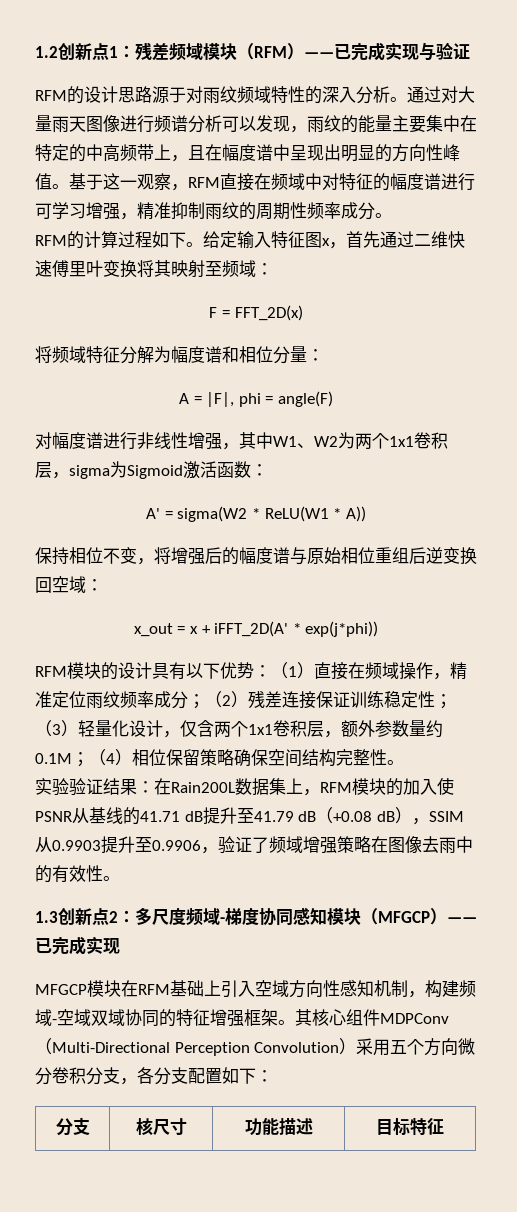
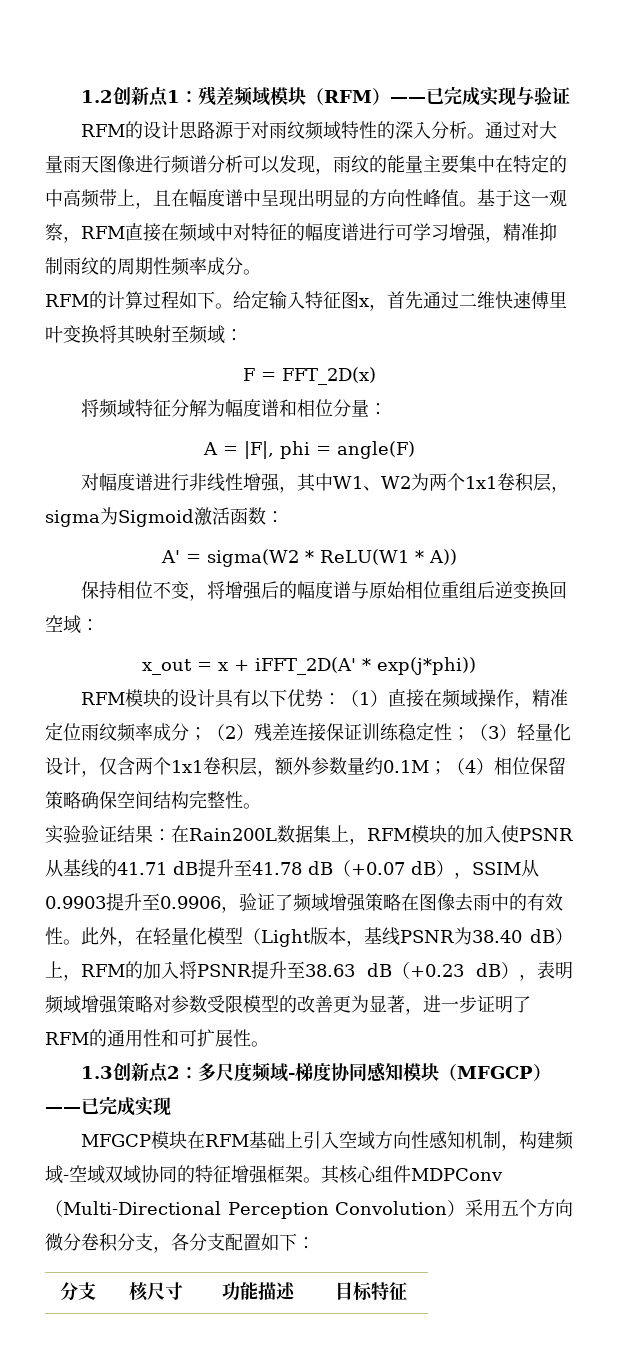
[253,807,373,824] 41.79 dB（+0.08 -> [252,860,405,877] 41.78 dB（+0.07
(120, 878) none -> [81,927,573,947] [45,961,573,981] [45,995,531,1015] [45,1029,269,1047] 此外，在轻量化模型（Light版本，基线PSNR为38.40 dB）上，RFM的加入将PSNR提升至38.63 dB（+0.23 dB），表明频域增强策略对参数受限模型的改善更为显著，进一步证明了RFM的通用性和可扩展性。

